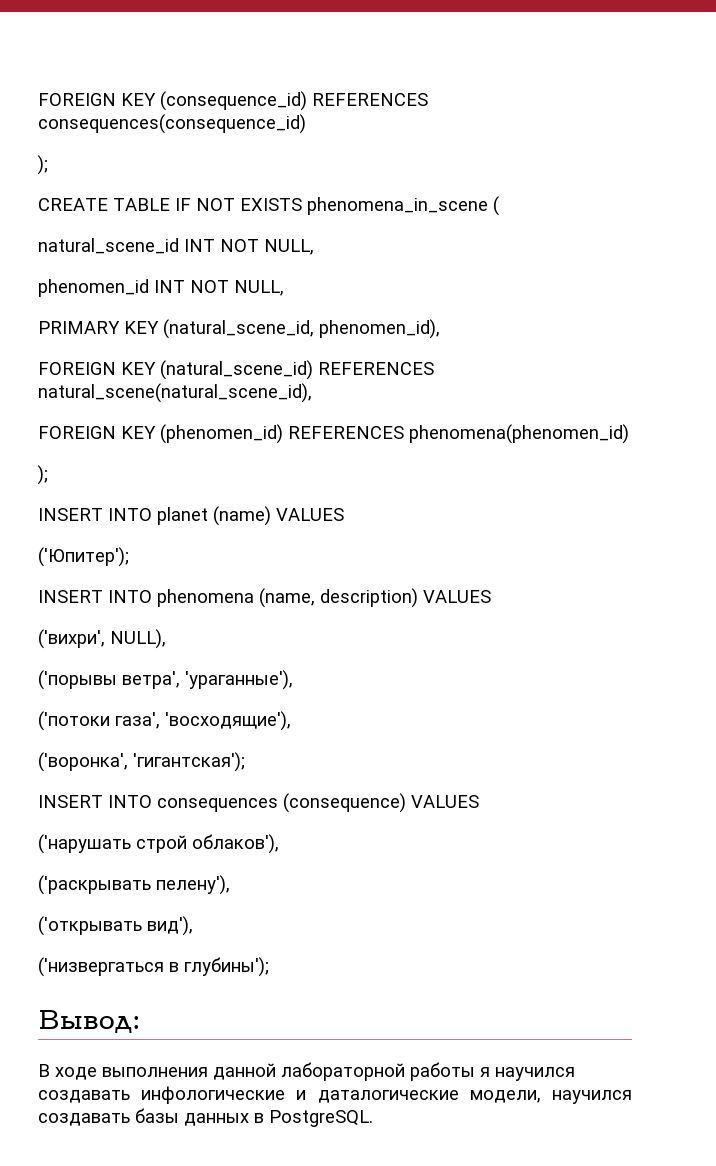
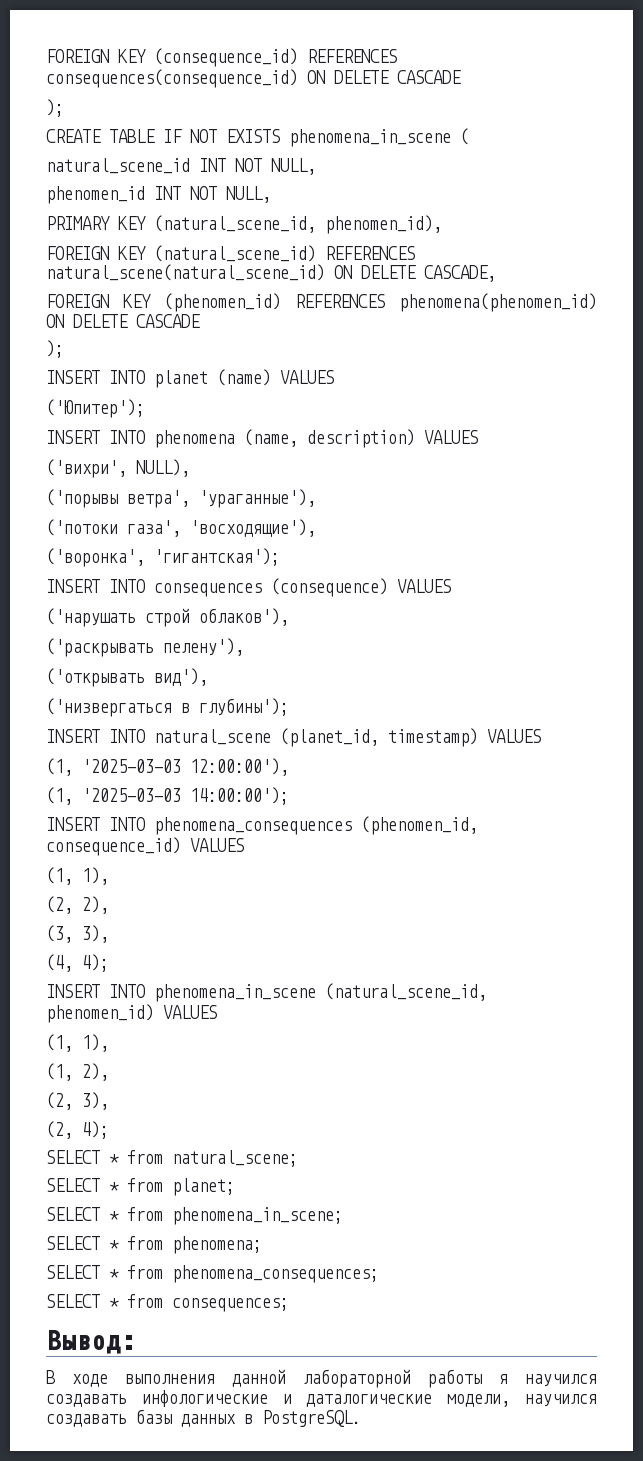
(306, 124) none -> [307,70,461,84] ON DELETE CASCADE
[38,383,312,403] natural_scene(natural_scene_id), -> [46,264,496,282] natural_scene(natural_scene_id) ON DELETE CASCADE,
(629, 434) none -> [46,314,200,328] ON DELETE CASCADE
(269, 967) none -> [46,728,541,747] [46,758,289,776] [46,787,289,805] [46,816,478,835] [46,837,244,856] [46,867,109,885] [46,896,109,914] [46,925,109,943] [46,954,109,972] [46,983,487,1002] [46,1004,217,1023] [46,1034,109,1052] [46,1063,109,1081] [46,1092,109,1110] [46,1121,109,1139] [46,1150,298,1167] [46,1178,235,1196] [46,1207,343,1225] [46,1236,262,1254] [46,1265,379,1283] [46,1294,289,1312] // INSERT INTO natural_scene (planet_id, timestamp) VALUES // (1, '2025-03-03 12:00:00'), // (1, '2025-03-03 14:00:00'); // INSERT INTO phenomena_consequences (phenomen_id, consequence_id) VALUES // (1, 1), // (2, 2), // (3, 3), // (4, 4); // INSERT INTO phenomena_in_scene (natural_scene_id, phenomen_id) VALUES // (1, 1), // (1, 2), // (2, 3), // (2, 4); // SELECT * from natural_scene; // SELECT * from planet; // SELECT * from phenomena_in_scene; // SELECT * from phenomena; // SELECT * from phenomena_consequences; // SELECT * from consequences;

